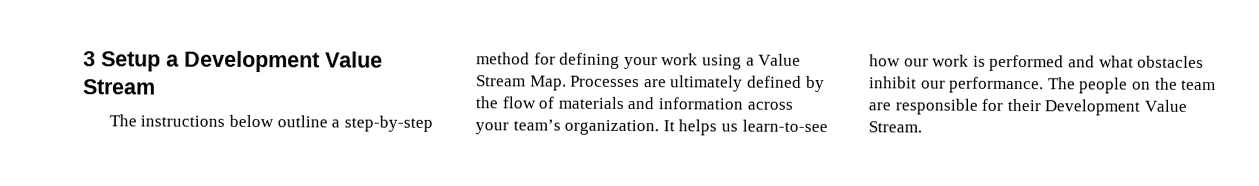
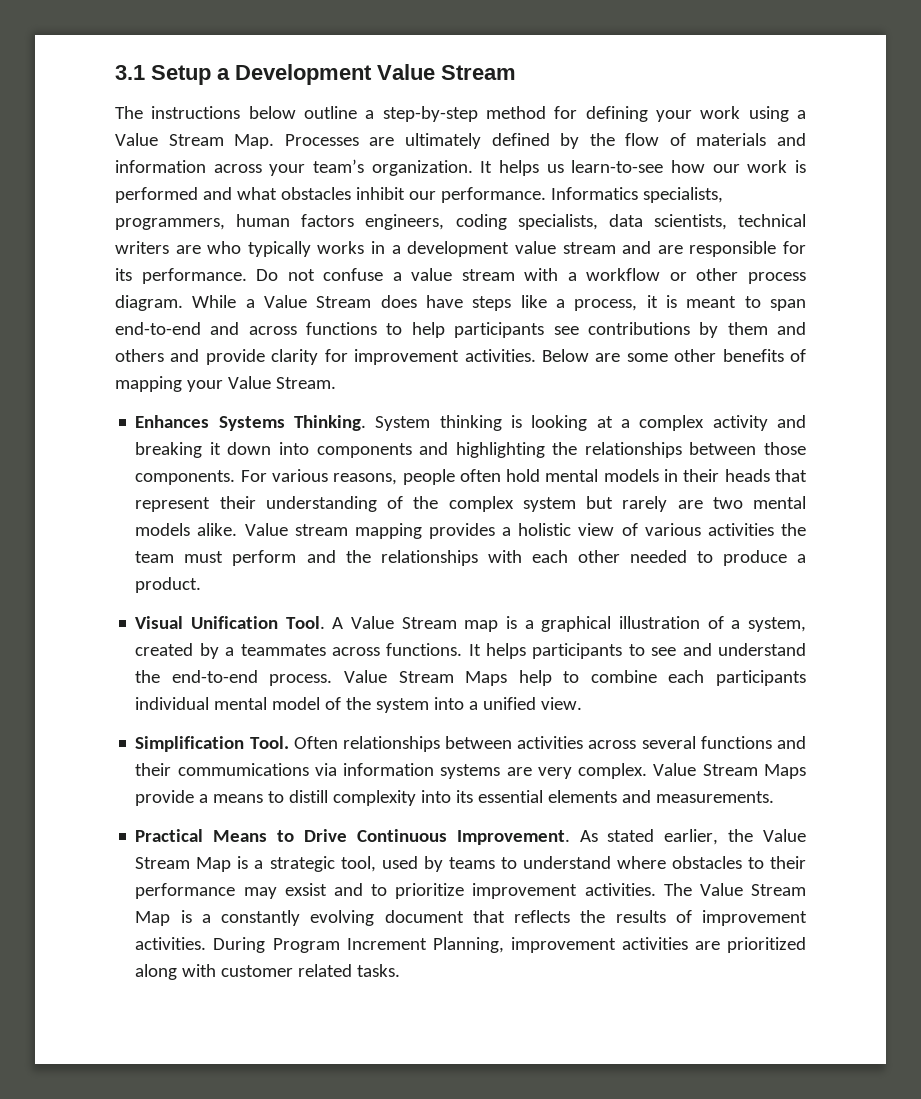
[83,51,96,67] 3 -> [115,65,145,80] 3.1
[1047,77,1217,94] [868,98,1187,116] [868,121,922,133] The people on the team are responsible for their Development Value Stream. -> [550,187,723,203] [115,214,806,230] [115,241,806,257] [115,268,807,284] [115,295,807,311] [115,322,807,338] [115,349,806,365] [115,376,336,392] [135,415,806,431] [135,442,806,458] [135,469,808,485] [135,496,806,512] [135,523,806,539] [135,550,806,566] [135,577,202,593] [135,616,806,632] [135,643,807,659] [135,670,806,686] [135,697,583,713] [135,736,806,752] [135,763,806,779] [135,790,775,806] [135,829,806,845] [135,856,807,872] [135,883,806,899] [135,910,807,926] [135,937,806,953] [135,964,401,980] Informatics specialists, programmers, human factors engineers, coding specialists, data scientists, technical writers are who typically works in a development value stream and are responsible for its performance. Do not confuse a value stream with a workflow or other process diagram. While a Value Stream does have steps like a process, it is meant to span end-to-end and across functions to help participants see contributions by them and others and provide clarity for improvement activities. Below are some other benefits of mapping your Value Stream. // Enhances Systems Thinking. System thinking is looking at a complex activity and breaking it down into components and highlighting the relationships between those components. For various reasons, people often hold mental models in their heads that represent their understanding of the complex system but rarely are two mental models alike. Value stream mapping provides a holistic view of various activities the team must perform and the relationships with each other needed to produce a product. // Visual Unification Tool. A Value Stream map is a graphical illustration of a system, created by a teammates across functions. It helps participants to see and understand the end-to-end process. Value Stream Maps help to combine each participants individual mental model of the system into a unified view. // Simplification Tool. Often relationships between activities across several functions and their commumications via information systems are very complex. Value Stream Maps provide a means to distill complexity into its essential elements and measurements. // Practical Means to Drive Continuous Improvement. As stated earlier, the Value Stream Map is a strategic tool, used by teams to understand where obstacles to their performance may exsist and to prioritize improvement activities. The Value Stream Map is a constantly evolving document that reflects the results of improvement activities. During Program Increment Planning, improvement activities are prioritized along with customer related tasks.

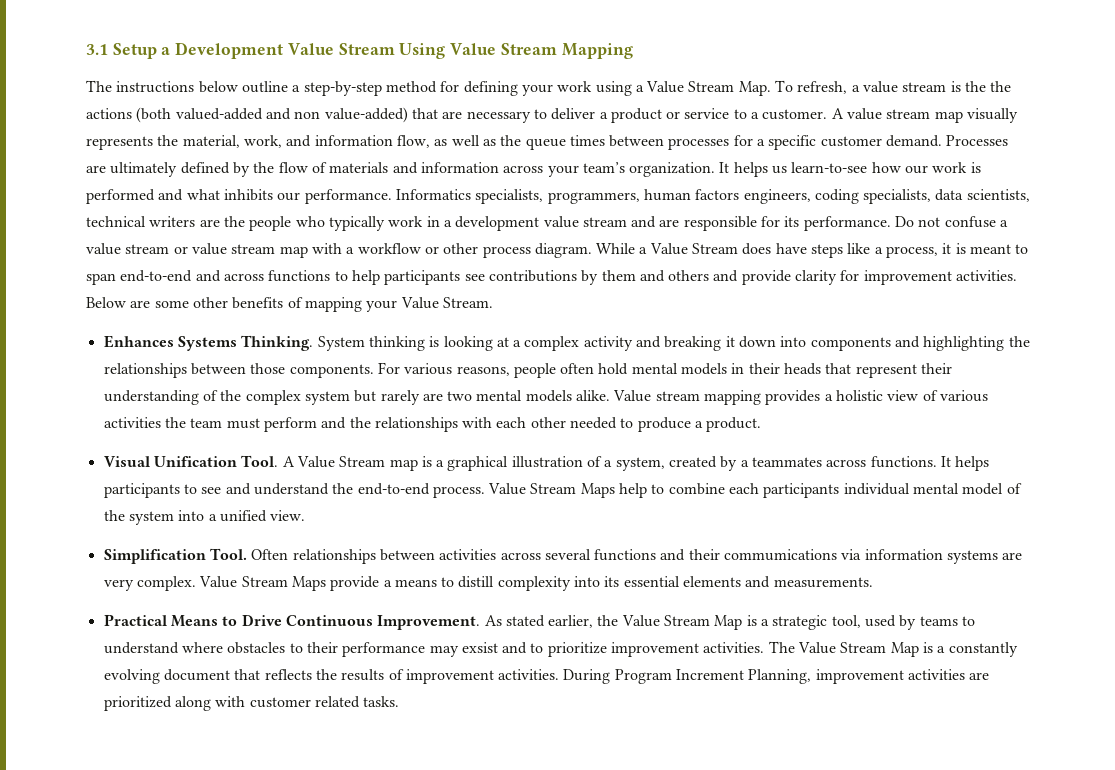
(516, 72) none -> [399,43,633,59] Using Value Stream Mapping
(275, 141) none -> [775,80,1012,94] [86,107,1019,123] [86,135,943,150] To refresh, a value stream is the the actions (both valued-added and non value-added) that are necessary to deliver a product or service to a customer. A value stream map visually represents the material, work, and information flow, as well as the queue times between processes for a specific customer demand.
[280,187,405,200] obstacles inhibit -> [223,189,273,201] inhibits
(201, 249) none -> [223,216,292,231] the people
[317,241,365,254] works -> [388,216,424,227] work
(515, 275) none -> [173,243,308,258] or value stream map

